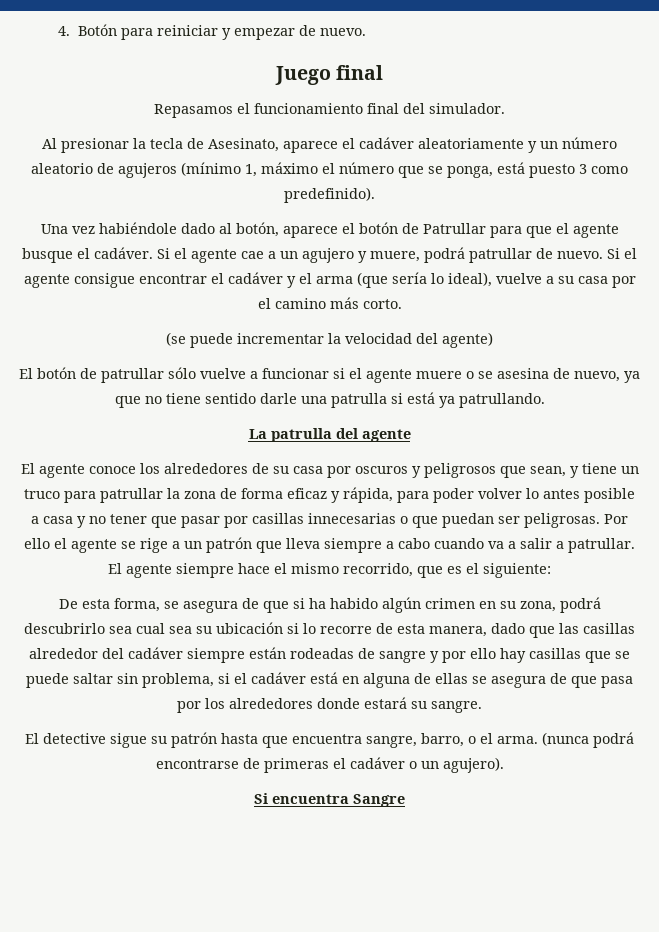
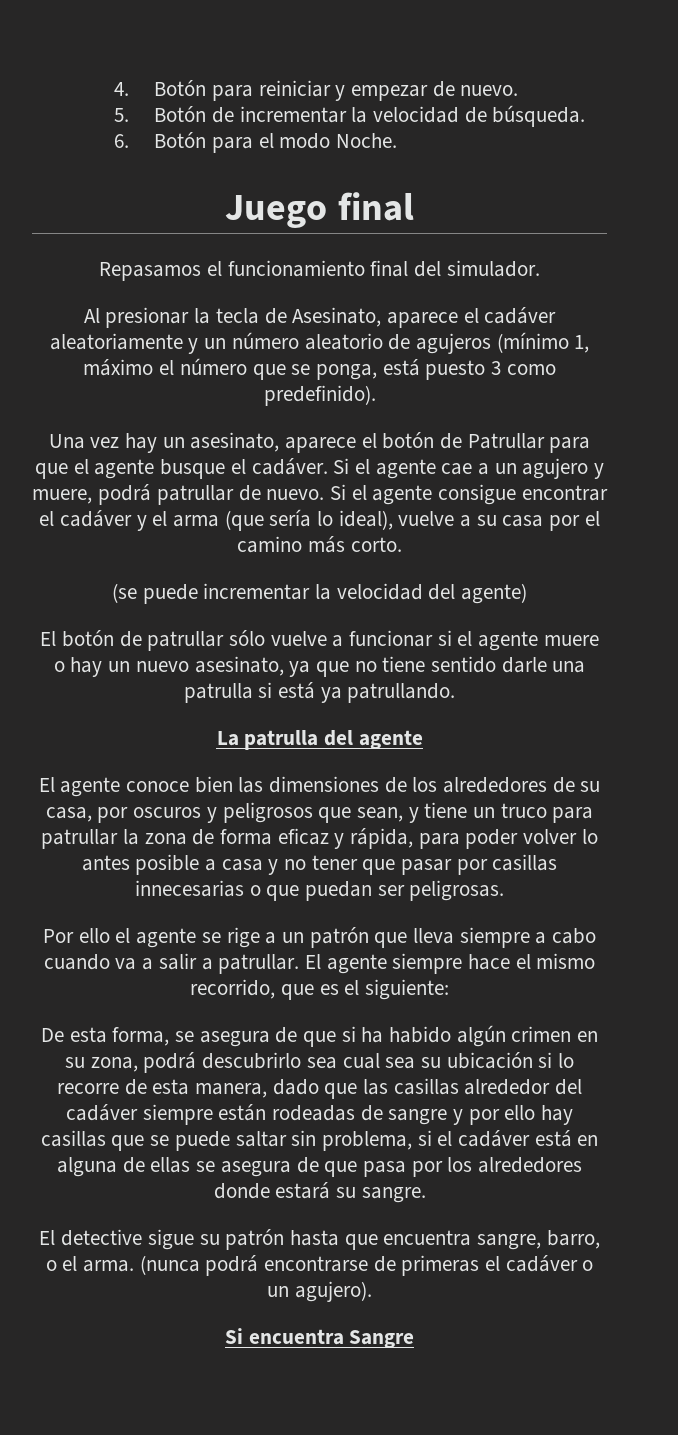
(366, 32) none -> [113,105,586,127] [113,132,398,153] // 5. Botón de incrementar la velocidad de búsqueda. // 6. Botón para el modo Noche.
[98,222,279,237] habiéndole dado al botón, -> [124,432,280,453] hay un asesinato,
[478,368,620,382] se asesina de nuevo, -> [70,656,284,677] hay un nuevo asesinato,
(136, 470) none -> [194,776,407,793] bien las dimensiones de
[292,466,323,474] casa -> [45,807,92,822] casa,
(600, 520) none -> (505, 890) //

